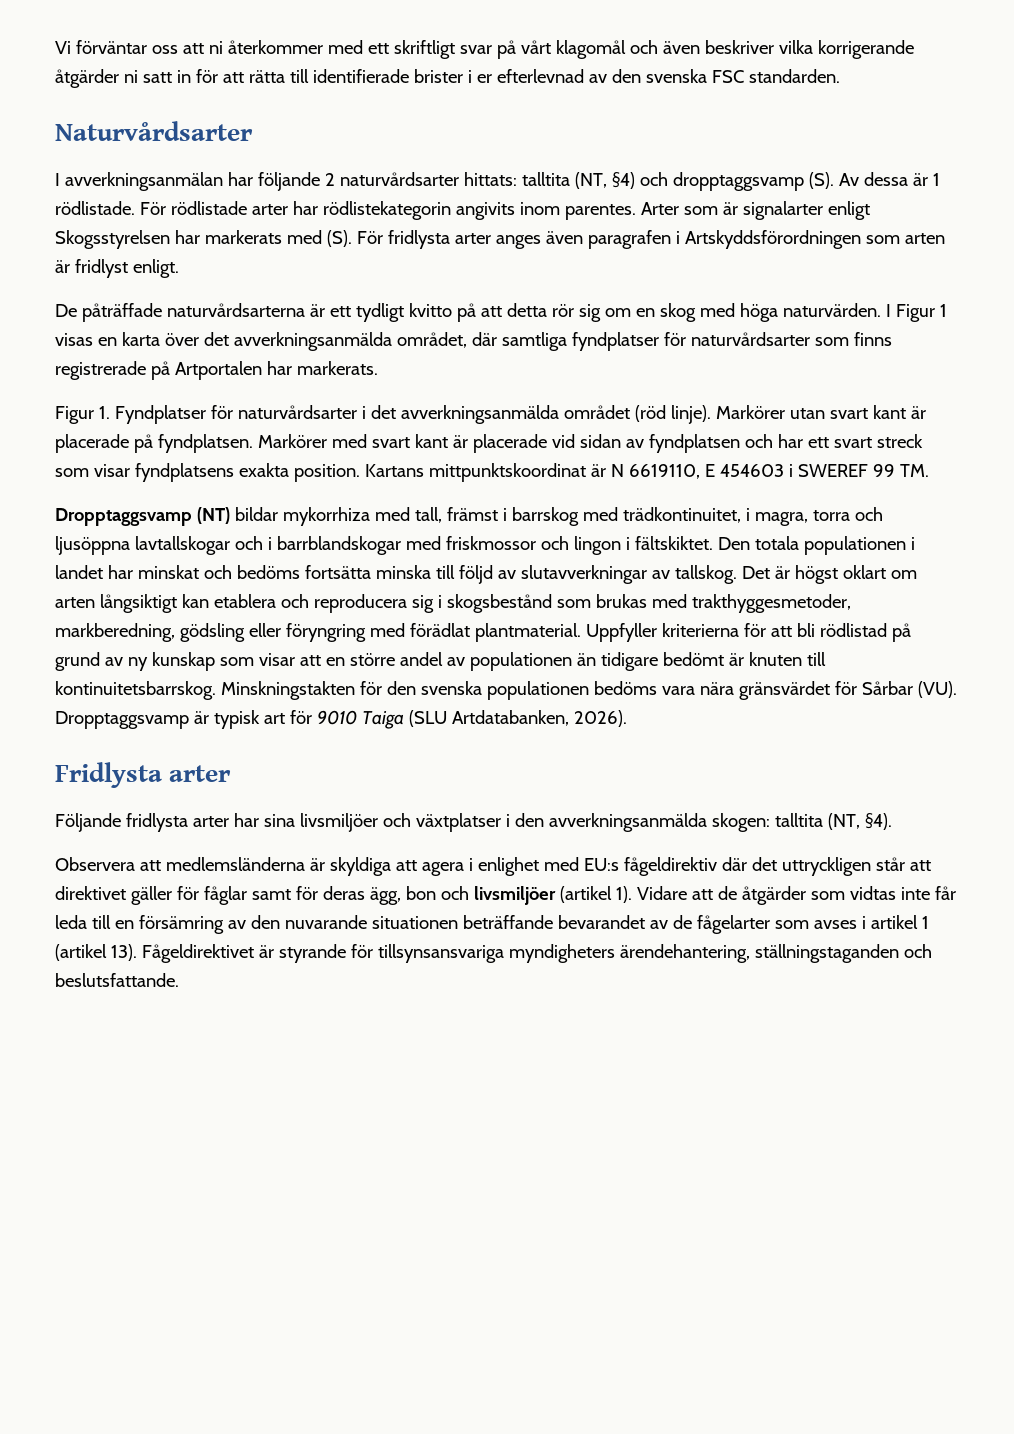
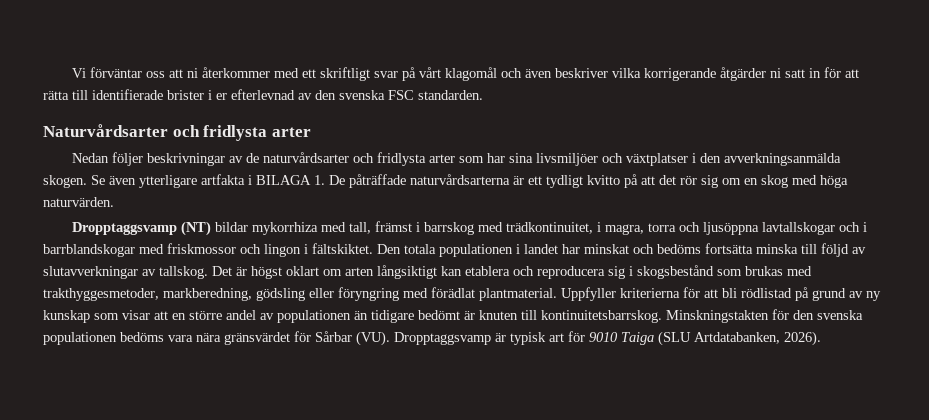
[55,172,940,191] [55,201,870,220] [55,230,945,249] [55,259,179,278] // I avverkningsanmälan har följande 2 naturvårdsarter hittats: talltita (NT, §4) och dropptaggsvamp (S). Av dessa är 1 rödlistade. För rödlistade arter har rödlistekategorin angivits inom parentes. Arter som är signalarter enligt Skogsstyrelsen har markerats med (S). För fridlysta arter anges även paragrafen i Artskyddsförordningen som arten är fridlyst enligt. // -> [172,125,311,141] [72,152,842,166] [43,174,325,188] och fridlysta arter // Nedan följer beskrivningar av de naturvårdsarter och fridlysta arter som har sina livsmiljöer och växtplatser i den avverkningsanmälda skogen. Se även ytterligare artfakta i BILAGA 1.
[506,303,547,317] detta -> [659,175,676,185] det
[885,304,947,322] [55,332,892,351] [55,361,378,380] [55,405,926,424] [55,434,923,453] [55,463,929,482] I Figur 1 visas en karta över det avverkningsanmälda området, där samtliga fyndplatser för naturvårdsarter som finns registrerade på Artportalen har markerats. // Figur 1. Fyndplatser för naturvårdsarter i det avverkningsanmälda området (röd linje). Markörer utan svart kant är placerade på fyndplatsen. Markörer med svart kant är placerade vid sidan av fyndplatsen och har ett svart streck som visar fyndplatsens exakta position. Kartans mittpunktskoordinat är N 6619110, E 454603 i SWEREF 99 TM. -> (114, 202) none
[55,762,232,788] [55,813,892,832] [55,857,931,876] [55,886,956,905] [55,915,929,934] [55,944,932,963] [55,973,179,987] // Fridlysta arter // Följande fridlysta arter har sina livsmiljöer och växtplatser i den avverkningsanmälda skogen: talltita (NT, §4). // Observera att medlemsländerna är skyldiga att agera i enlighet med EU:s fågeldirektiv där det uttryckligen står att direktivet gäller för fåglar samt för deras ägg, bon och livsmiljöer (artikel 1). Vidare att de åtgärder som vidtas inte får leda till en försämring av den nuvarande situationen beträffande bevarandet av de fågelarter som avses i artikel 1 (artikel 13). Fågeldirektivet är styrande för tillsynsansvariga myndigheters ärendehantering, ställningstaganden och beslutsfattande. -> (821, 338) none

